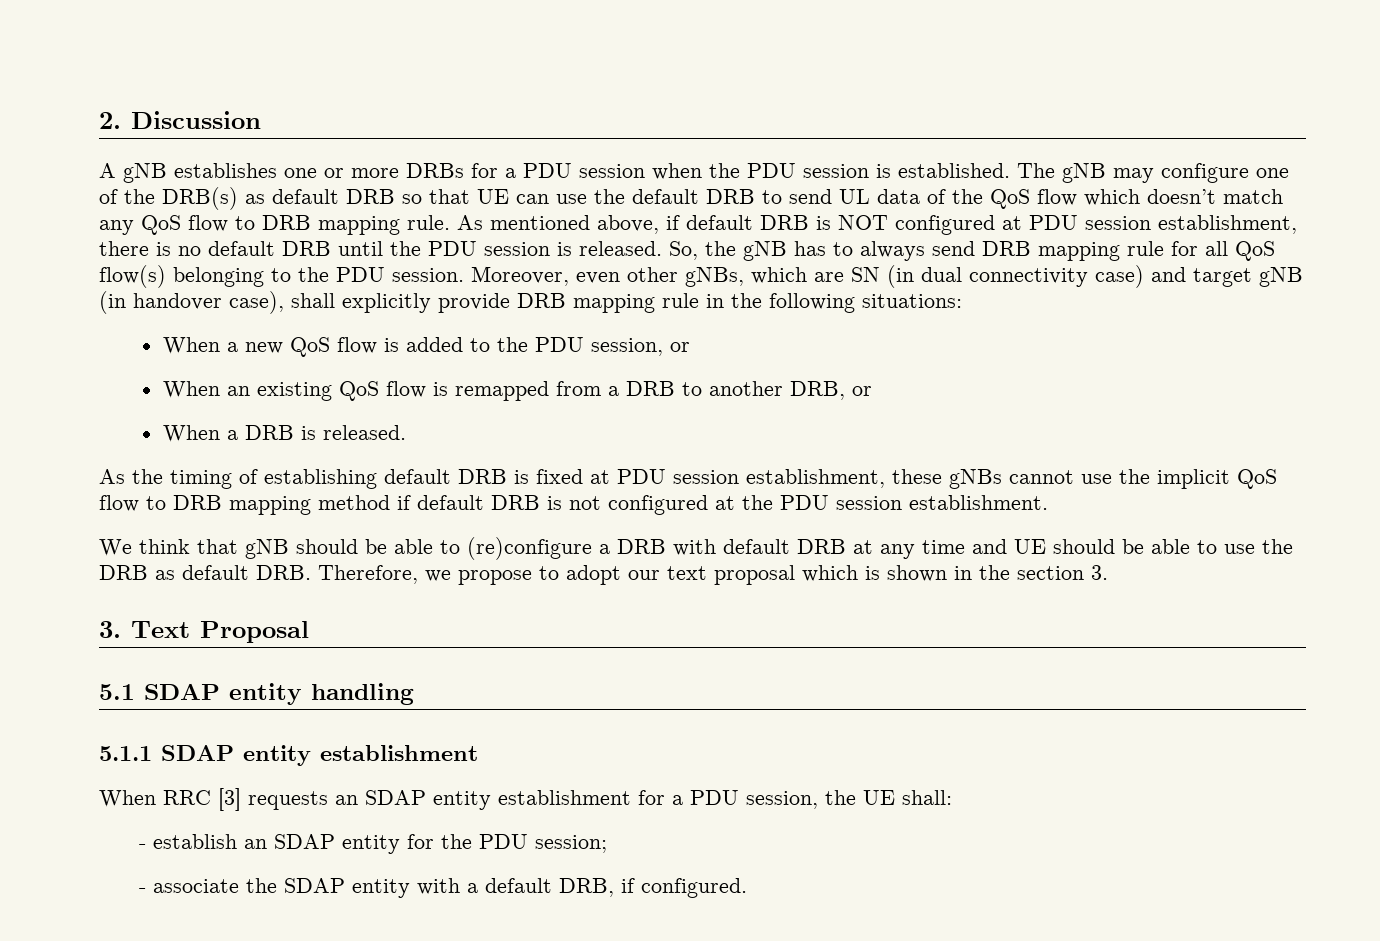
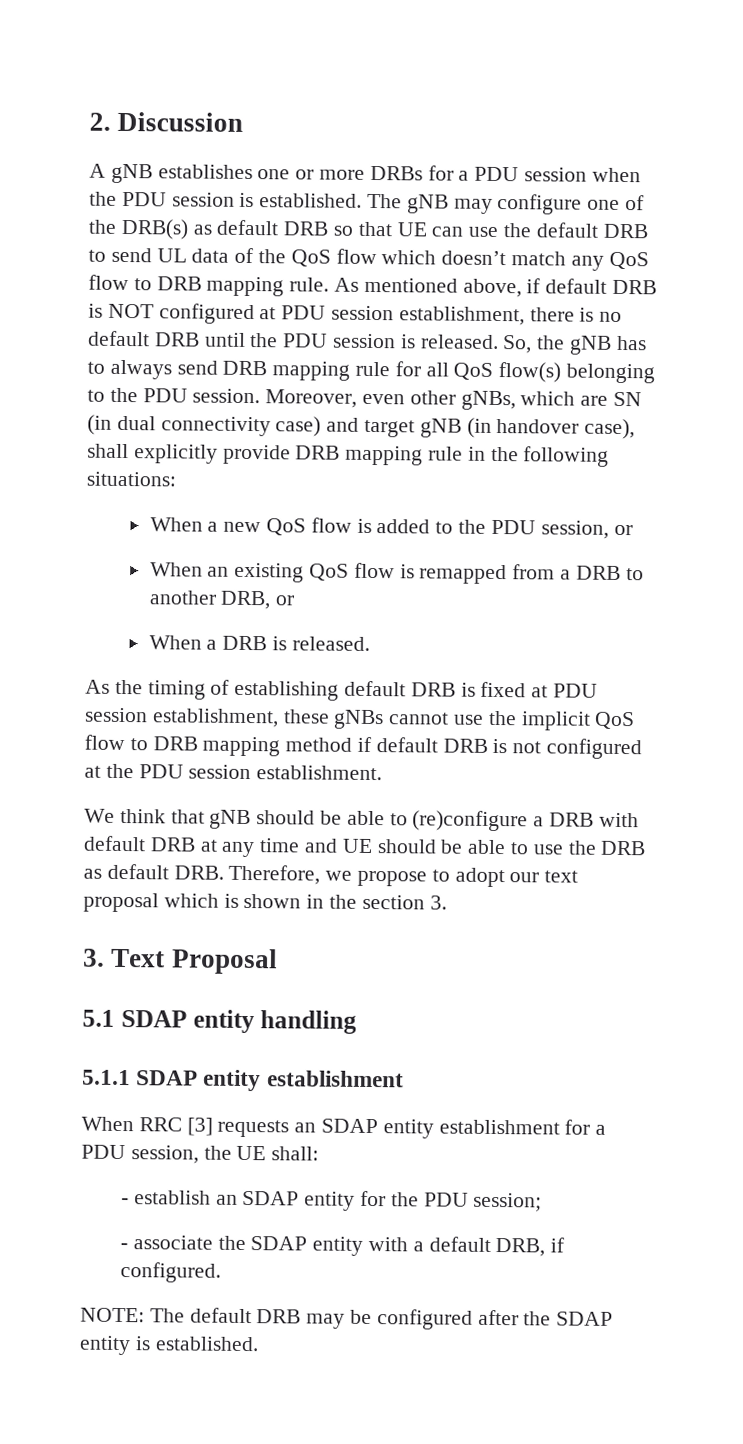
(748, 888) none -> [80,1307,614,1330] [79,1335,259,1356] // NOTE: The default DRB may be configured after the SDAP entity is established.

